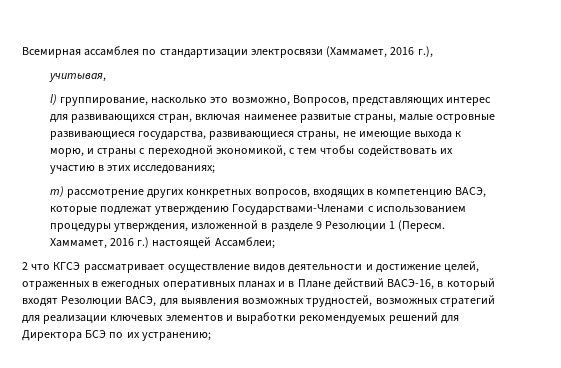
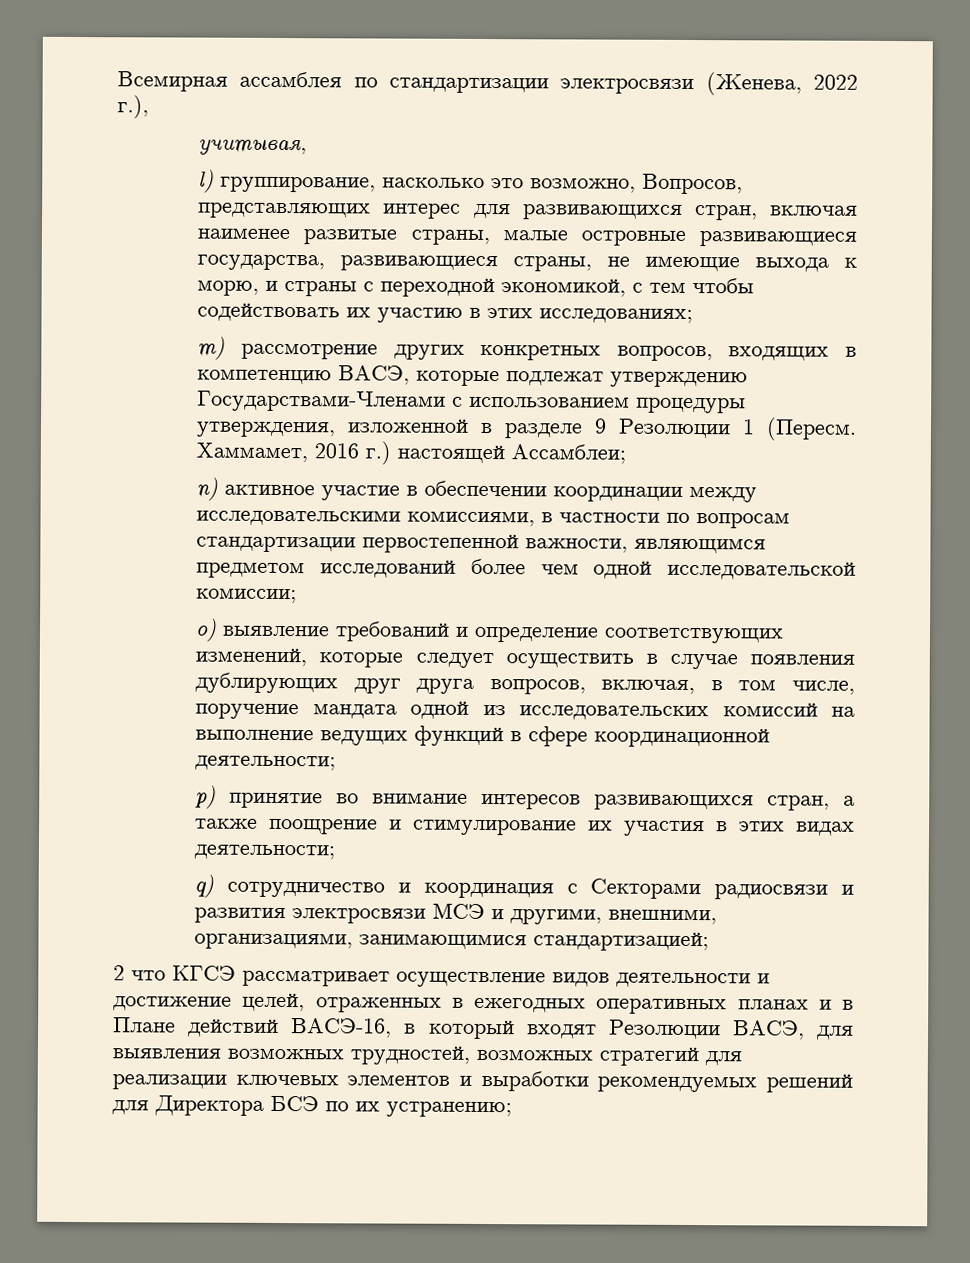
[326,46,415,58] (Хаммамет, 2016 -> [705,72,858,96] (Женева, 2022
(275, 243) none -> [196,477,758,503] [196,510,791,529] [196,533,767,554] [196,558,856,580] [196,588,298,604] [195,618,785,644] [195,647,856,670] [195,672,855,695] [195,700,855,721] [195,725,771,748] [195,755,337,771] [195,785,856,811] [195,818,856,837] [194,844,336,860] [194,874,855,900] [194,902,718,925] [194,931,710,952] // n) активное участие в обеспечении координации между исследовательскими комиссиями, в частности по вопросам стандартизации первостепенной важности, являющимся предметом исследований более чем одной исследовательской комиссии; // o) выявление требований и определение соответствующих изменений, которые следует осуществить в случае появления дублирующих друг друга вопросов, включая, в том числе, поручение мандата одной из исследовательских комиссий на выполнение ведущих функций в сфере координационной деятельности; // p) принятие во внимание интересов развивающихся стран, а также поощрение и стимулирование их участия в этих видах деятельности; // q) сотрудничество и координация с Секторами радиосвязи и развития электросвязи МСЭ и другими, внешними, организациями, занимающимися стандартизацией;

